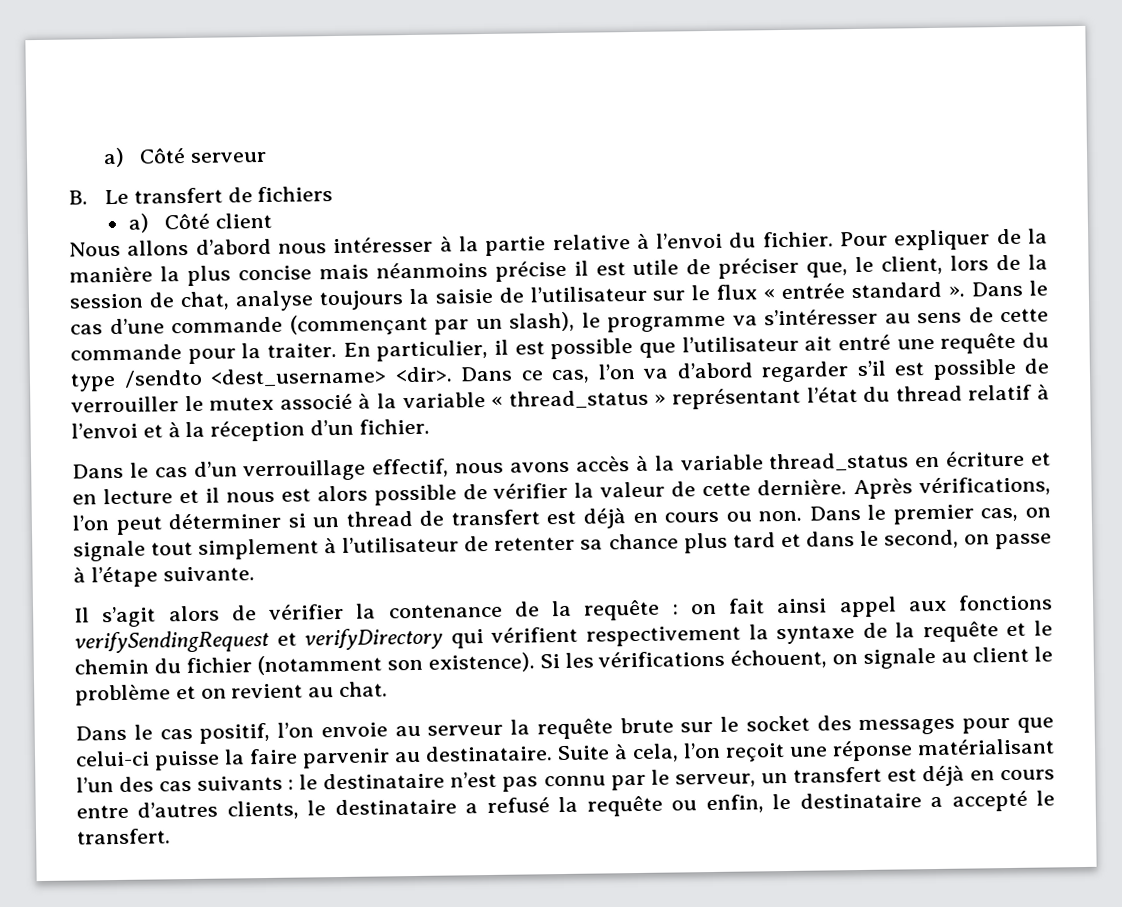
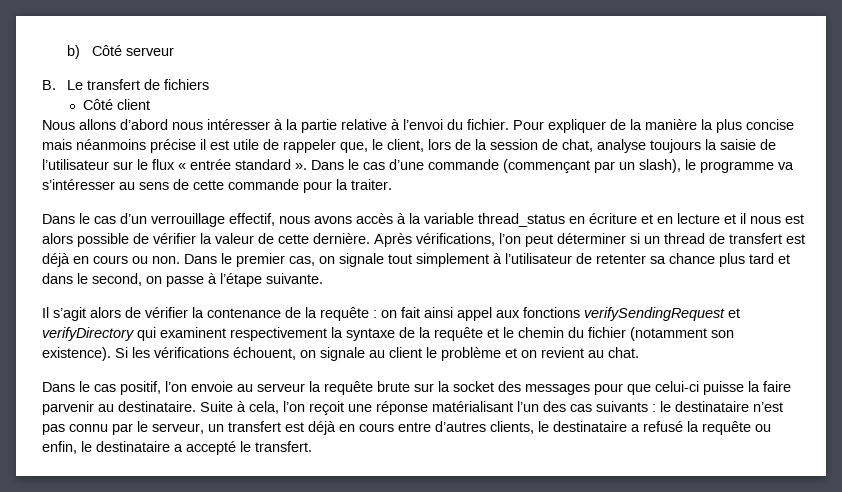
[103,147,126,168] a) -> [67,45,81,59] b)
[127,213,149,233] a) -> (210, 84) none
[718,257,800,279] préciser -> [283,139,336,153] rappeler
[342,332,1049,362] [70,358,1049,392] [71,384,1051,413] [71,418,430,442] En particulier, il est possible que l’utilisateur ait entré une requête du type /sendto <dest_username> <dir>. Dans ce cas, l’on va d’abord regarder s’il est possible de verrouiller le mutex associé à la variable « thread_status » représentant l’état du thread relatif à l’envoi et à la réception d’un fichier. -> (392, 184) none
[491,626,579,643] vérifient -> [160,327,226,338] examinent
[720,716,740,732] le -> [438,381,450,392] la

